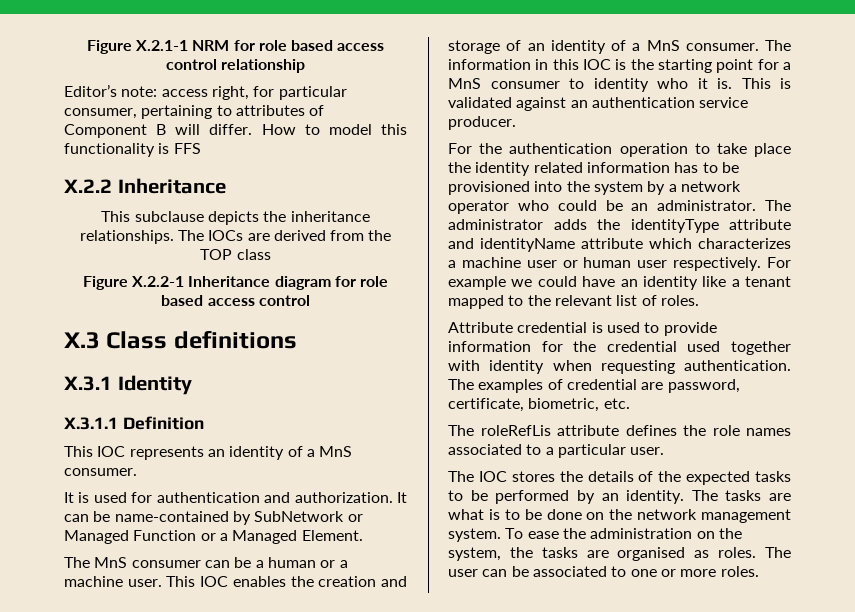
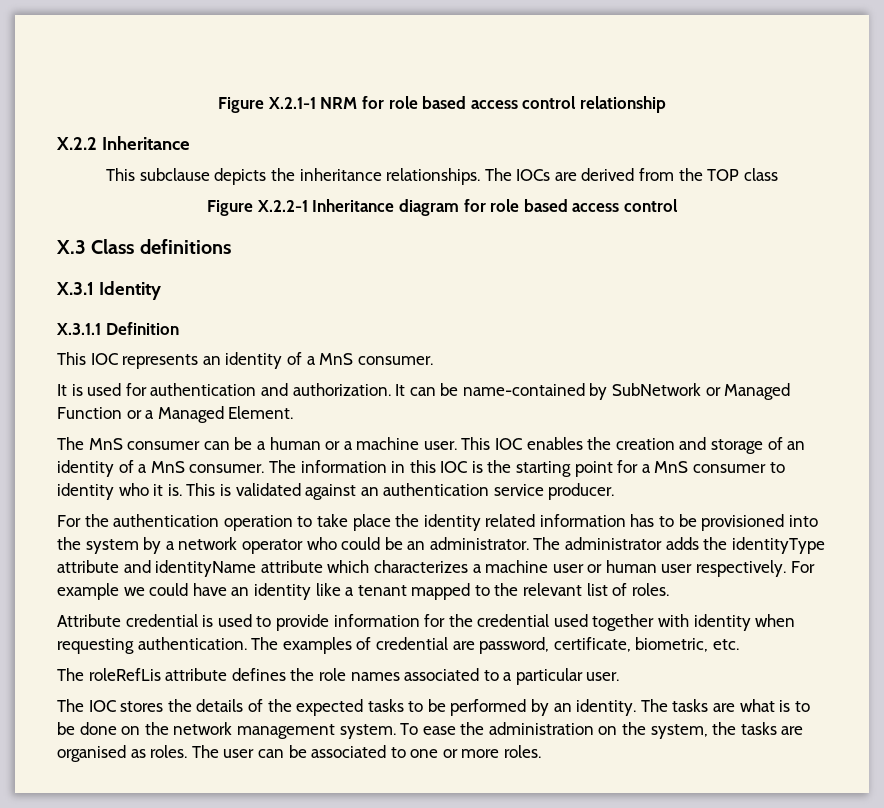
[64,84,347,100] [64,105,325,119] [64,124,407,138] [64,143,201,157] // Editor’s note: access right, for particular consumer, pertaining to attributes of Component B will differ. How to model this functionality is FFS -> (666, 104) none

